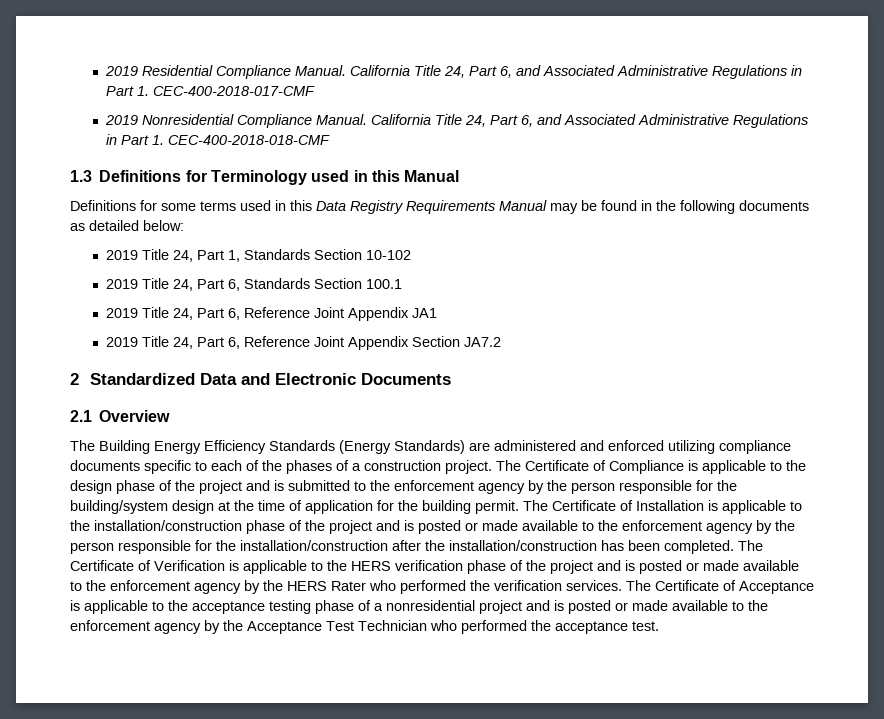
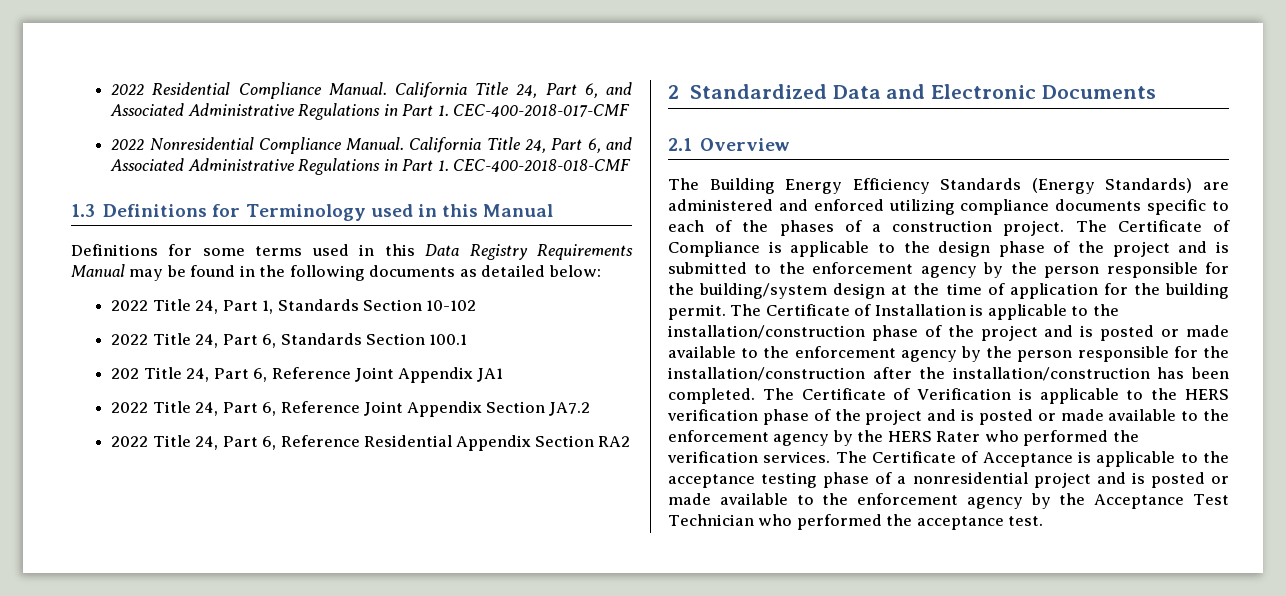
[105,66,139,76] 2019 -> [111,84,145,95] 2022
[105,115,139,125] 2019 -> [111,139,145,150] 2022
[106,250,139,260] 2019 -> [111,300,149,311] 2022
[106,279,139,289] 2019 -> [111,334,149,345] 2022
[106,308,139,318] 2019 -> [111,368,140,379] 202
[106,337,139,347] 2019 -> [111,402,149,413] 2022
(502, 342) none -> [111,435,631,451] // 2022 Title 24, Part 6, Reference Residential Appendix Section RA2

